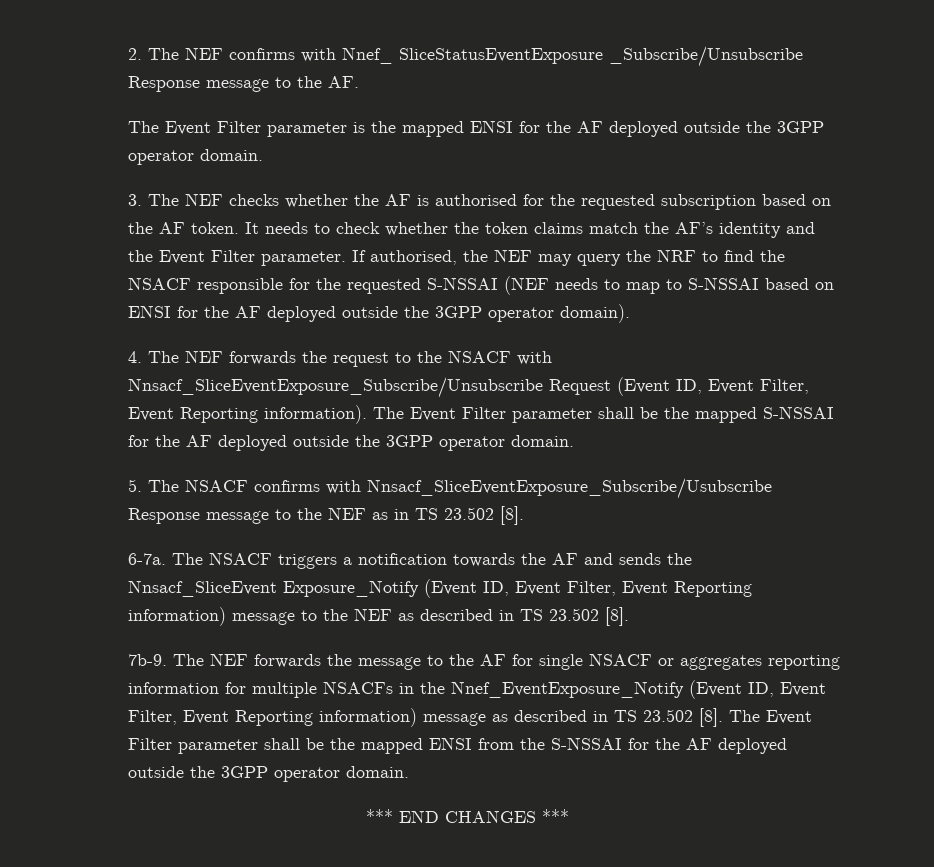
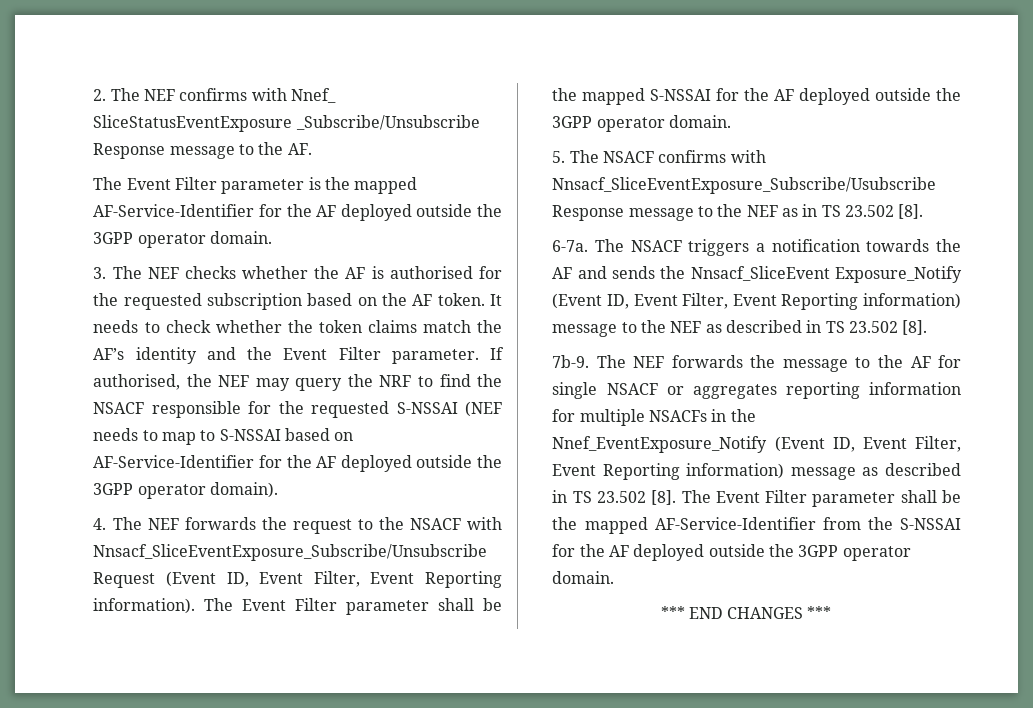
[469,120,513,133] ENSI -> [93,204,255,217] AF-Service-Identifier
[127,305,171,318] ENSI -> [93,455,255,468] AF-Service-Identifier
[428,737,472,750] ENSI -> [654,517,816,530] AF-Service-Identifier

